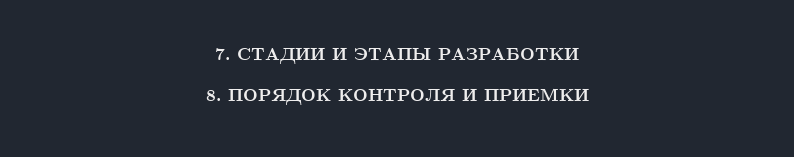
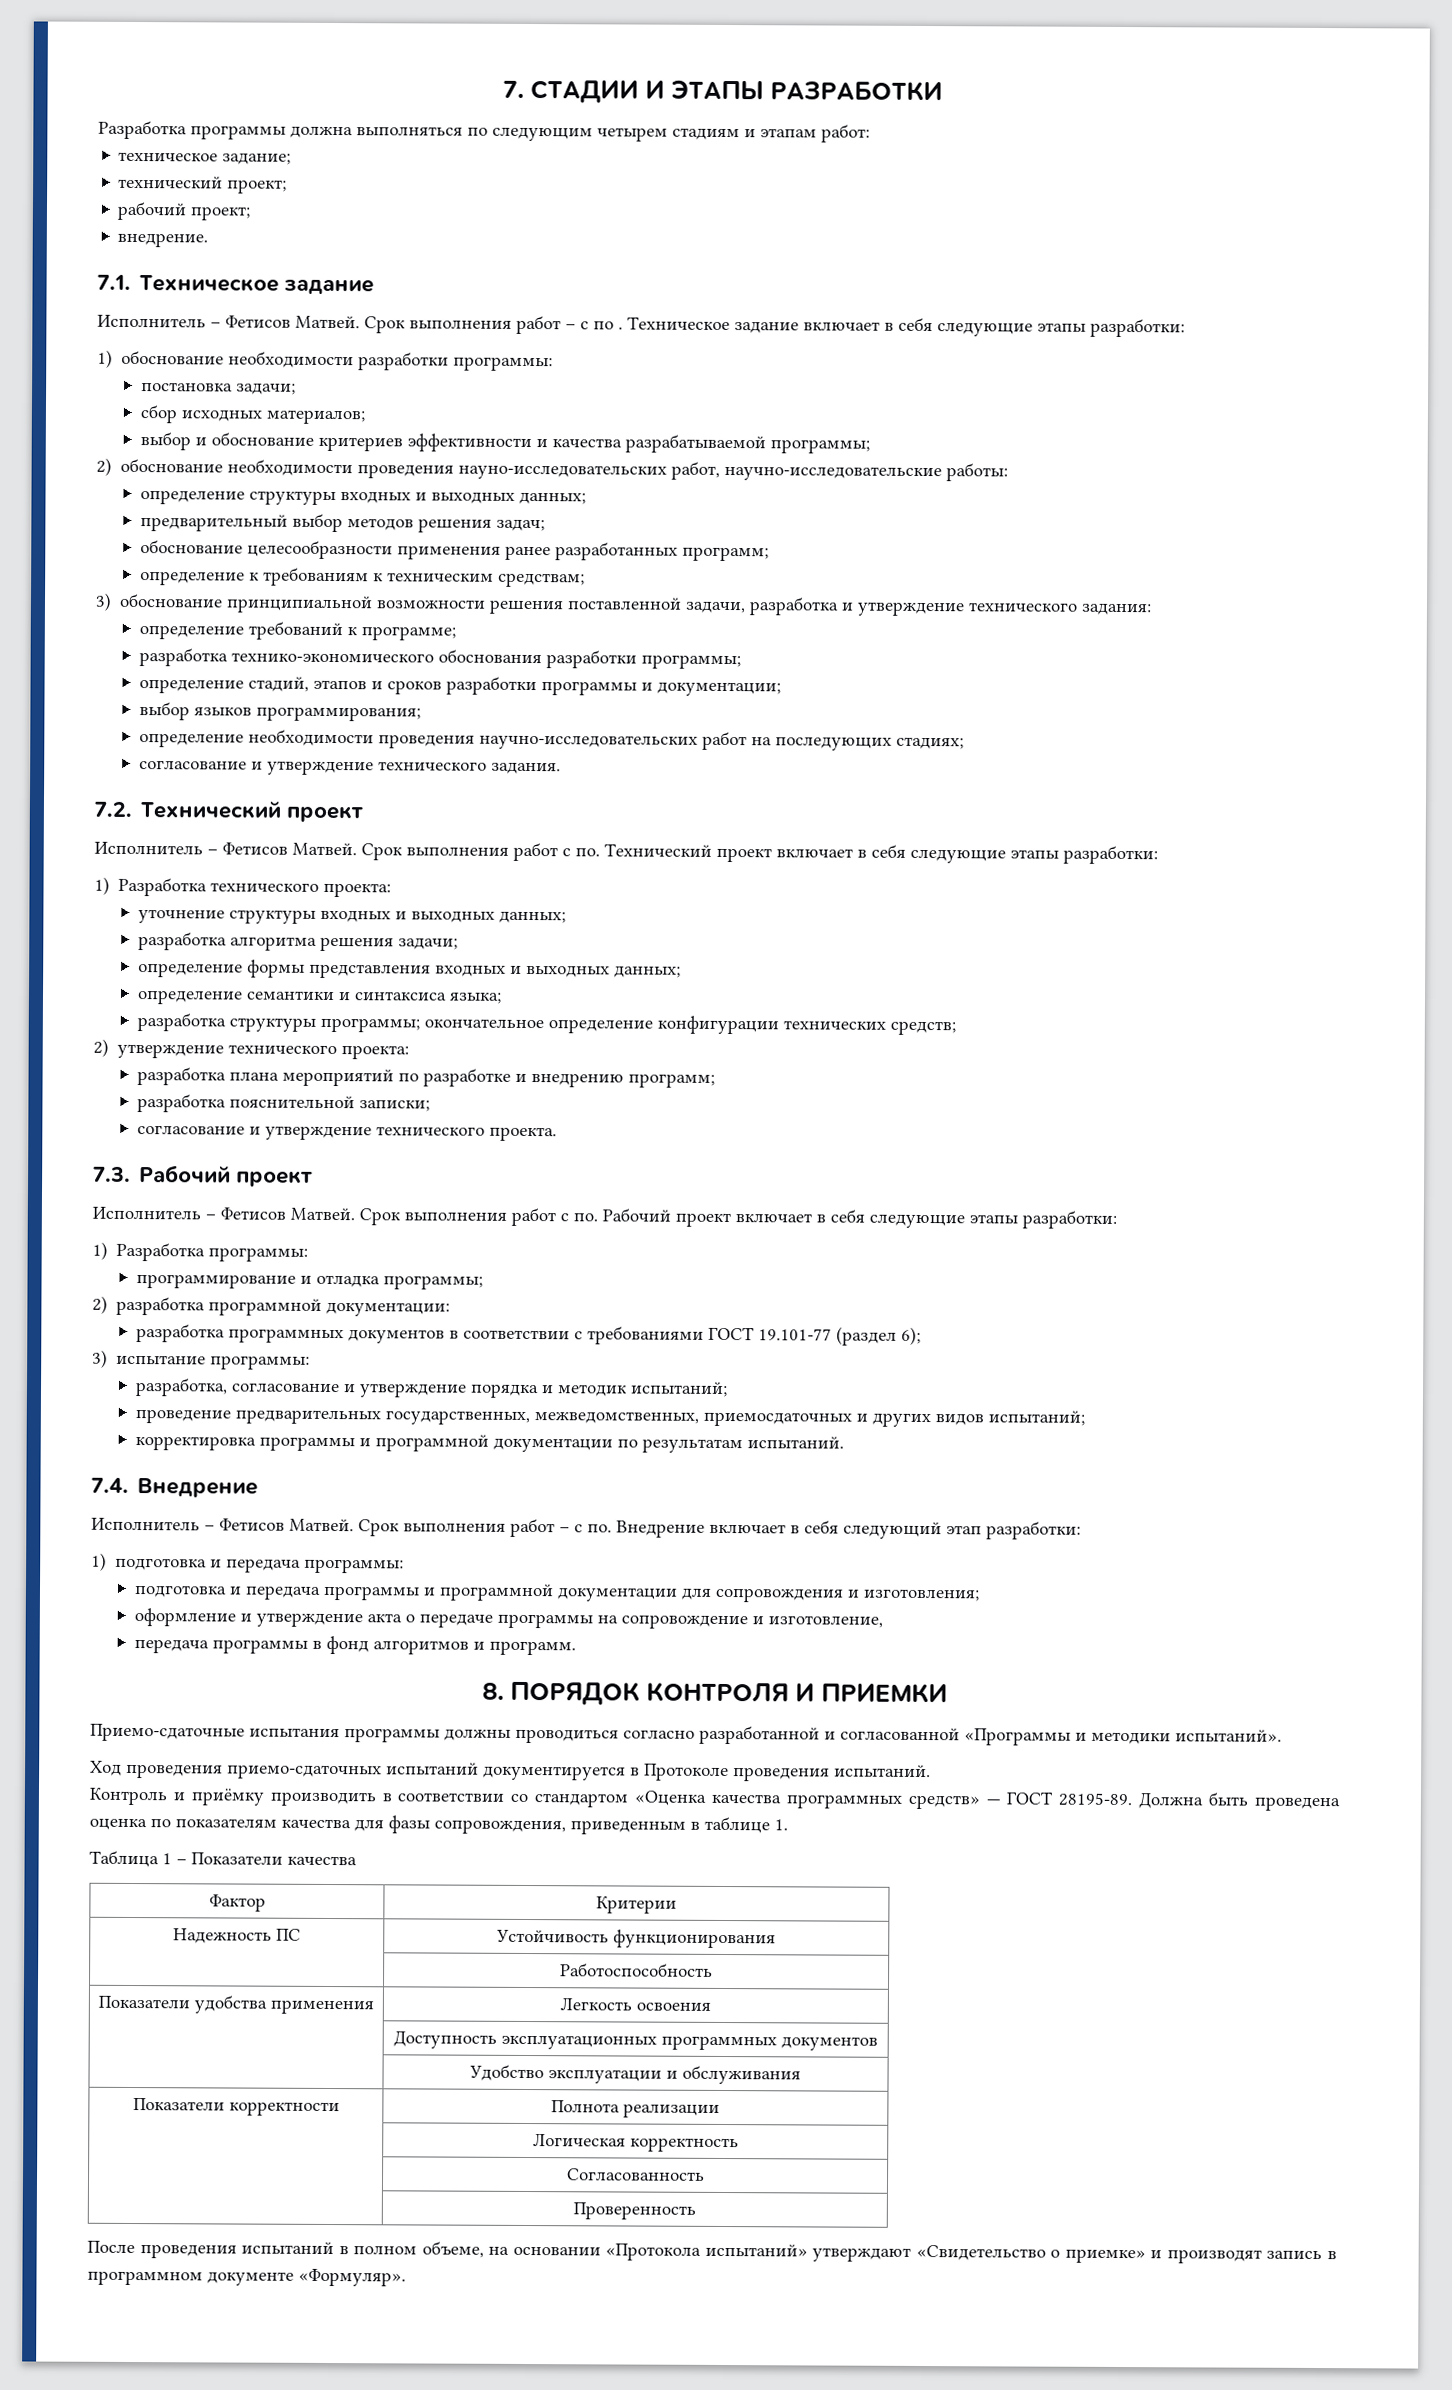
(579, 54) none -> [98,120,870,143] [118,151,292,165] [118,175,288,194] [117,201,251,221] [117,232,209,248] [97,274,375,296] [97,314,1185,338] [97,349,554,372] [140,382,296,395] [139,405,365,425] [139,432,870,454] [96,457,1009,482] [139,490,586,506] [139,513,545,533] [139,540,769,562] [139,567,585,588] [95,592,1153,617] [138,621,456,641] [138,648,741,670] [138,676,781,697] [138,702,421,722] [138,729,964,751] [138,760,561,776] [94,800,364,823] [94,841,1158,865] [94,876,392,898] [137,909,566,924] [137,932,458,952] [137,959,681,979] [136,990,502,1005] [136,1013,956,1036] [93,1038,410,1060] [136,1067,715,1088] [136,1094,430,1113] [136,1125,557,1142] [93,1165,314,1187] [92,1206,1117,1229] [92,1241,309,1262] [135,1274,483,1290] [92,1295,451,1317] [135,1324,921,1346] [92,1349,311,1370] [134,1378,728,1399] [134,1409,1085,1428] [134,1434,844,1454] [91,1477,259,1498] [91,1517,1081,1540] [91,1552,405,1574] [133,1583,980,1603] [133,1608,883,1630] [133,1635,576,1656] // Разработка программы должна выполняться по следующим четырем стадиям и этапам работ: // техническое задание; // технический проект; // рабочий проект; // внедрение. // 7.1. Техническое задание // Исполнитель – Фетисов Матвей. Срок выполнения работ – с по . Техническое задание включает в себя следующие этапы разработки: // 1) обоснование необходимости разработки программы: // постановка задачи; // сбор исходных материалов; // выбор и обоснование критериев эффективности и качества разрабатываемой программы; // 2) обоснование необходимости проведения науно-исследовательских работ, научно-исследовательские работы: // определение структуры входных и выходных данных; // предварительный выбор методов решения задач; // обоснование целесообразности применения ранее разработанных программ; // определение к требованиям к техническим средствам; // 3) обоснование принципиальной возможности решения поставленной задачи, разработка и утверждение технического задания: // определение требований к программе; // разработка технико-экономического обоснования разработки программы; // определение стадий, этапов и сроков разработки программы и документации; // выбор языков программирования; // определение необходимости проведения научно-исследовательских работ на последующих стадиях; // согласование и утверждение технического задания. // 7.2. Технический проект // Исполнитель – Фетисов Матвей. Срок выполнения работ с по. Технический проект включает в себя следующие этапы разработки: // 1) Разработка технического проекта: // уточнение структуры входных и выходных данных; // разработка алгоритма решения задачи; // определение формы представления входных и выходных данных; // определение семантики и синтаксиса языка; // разработка структуры программы; окончательное определение конфигурации технических средств; // 2) утверждение технического проекта: // разработка плана мероприятий по разработке и внедрению программ; // разработка пояснительной записки; // согласование и утверждение технического проекта. // 7.3. Рабочий проект // Исполнитель – Фетисов Матвей. Срок выполнения работ с по. Рабочий проект включает в себя следующие этапы разработки: // 1) Разработка программы: // программирование и отладка программы; // 2) разработка программной документации: // разработка программных документов в соответствии с требованиями ГОСТ 19.101-77 (раздел 6); // 3) испытание программы: // разработка, согласование и утверждение порядка и методик испытаний; // проведение предварительных государственных, межведомственных, приемосдаточных и других видов испытаний; // корректировка программы и программной документации по результатам испытаний. // 7.4. Внедрение // Исполнитель – Фетисов Матвей. Срок выполнения работ – с по. Внедрение включает в себя следующий этап разработки: // 1) подготовка и передача программы: // подготовка и передача программы и программной документации для сопровождения и изготовления; // оформление и утверждение акта о передаче программы на сопровождение и изготовление, // передача программы в фонд алгоритмов и программ.
(589, 94) none -> [90,1723,1282,1746] [90,1760,931,1782] [89,1787,1341,1812] [89,1815,788,1835] [89,1850,357,1868] [208,1894,266,1912] [596,1896,677,1914] [173,1928,301,1944] [496,1929,776,1949] [560,1963,713,1977] [97,1995,374,2015] [560,1997,711,2011] [393,2030,878,2051] [469,2064,801,2085] [132,2098,340,2117] [551,2100,720,2118] [532,2133,739,2153] [566,2168,705,2181] [573,2202,696,2220] [87,2240,1337,2264] [87,2268,406,2287] // Приемо-сдаточные испытания программы должны проводиться согласно разработанной и согласованной «Программы и методики испытаний». // Ход проведения приемо-сдаточных испытаний документируется в Протоколе проведения испытаний. // Контроль и приёмку производить в соответствии со стандартом «Оценка качества программных средств» — ГОСТ 28195-89. Должна быть проведена оценка по показателям качества для фазы сопровождения, приведенным в таблице 1. // Таблица 1 – Показатели качества // Фактор | Критерии // Надежность ПС | Устойчивость функционирования // | Работоспособность // Показатели удобства применения | Легкость освоения // | Доступность эксплуатационных программных документов // | Удобство эксплуатации и обслуживания // Показатели корректности | Полнота реализации // | Логическая корректность // | Согласованность // | Проверенность // После проведения испытаний в полном объеме, на основании «Протокола испытаний» утверждают «Свидетельство о приемке» и производят запись в программном документе «Формуляр».

